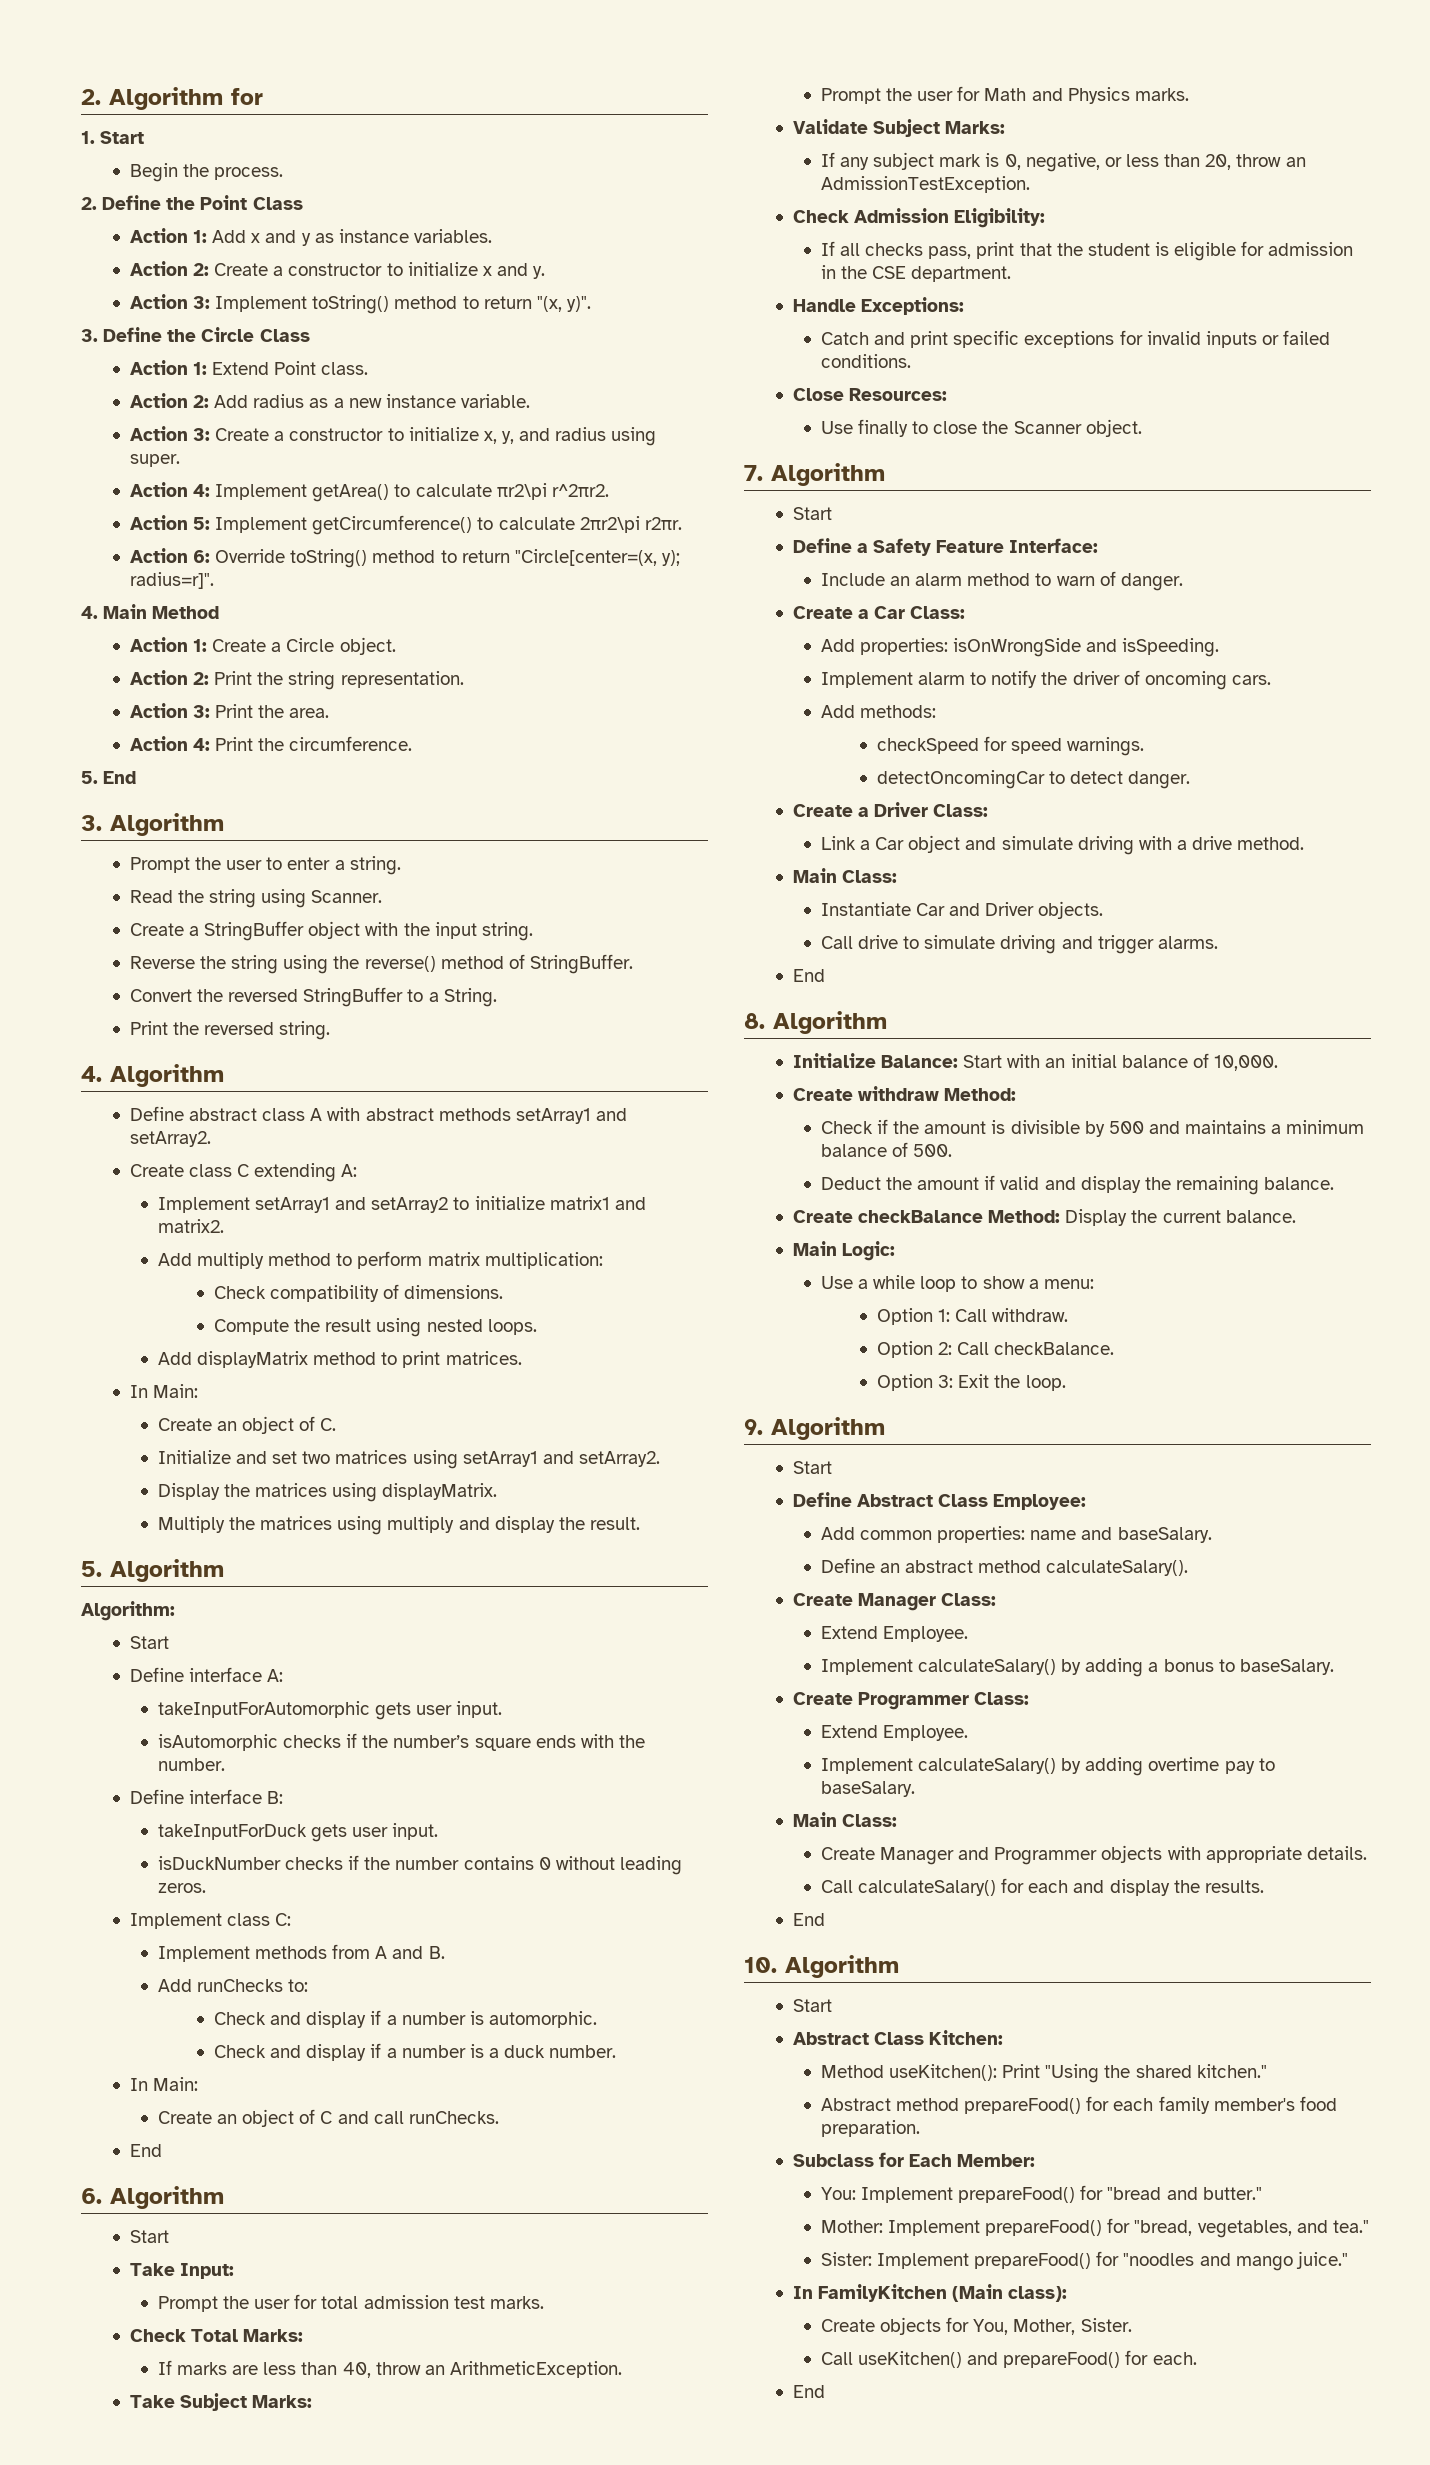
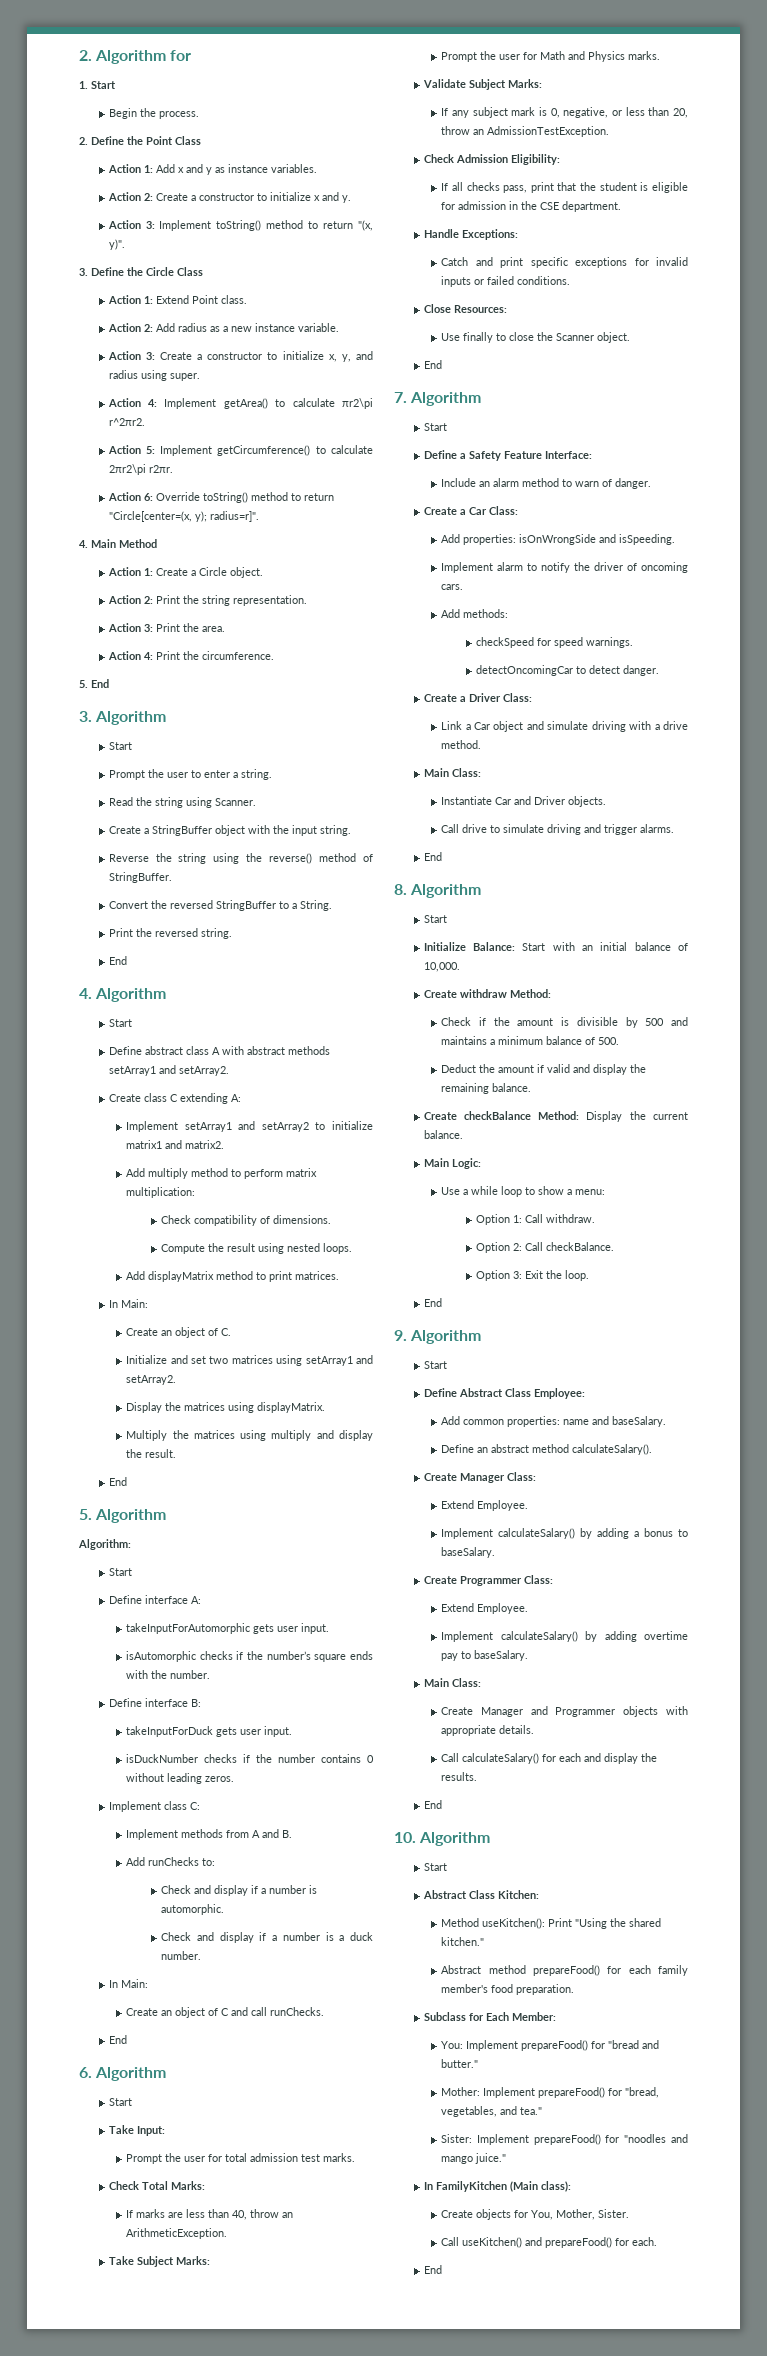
(224, 824) none -> [108,742,132,750] // Start
(331, 1030) none -> [108,956,127,965] // End
(224, 1075) none -> [108,1019,132,1027] // Start
(640, 1523) none -> [108,1477,127,1486] // End
(1142, 428) none -> [423,360,442,369] // End
(887, 1022) none -> [423,915,447,923] // Start
(1066, 1383) none -> [423,1298,442,1307] // End

